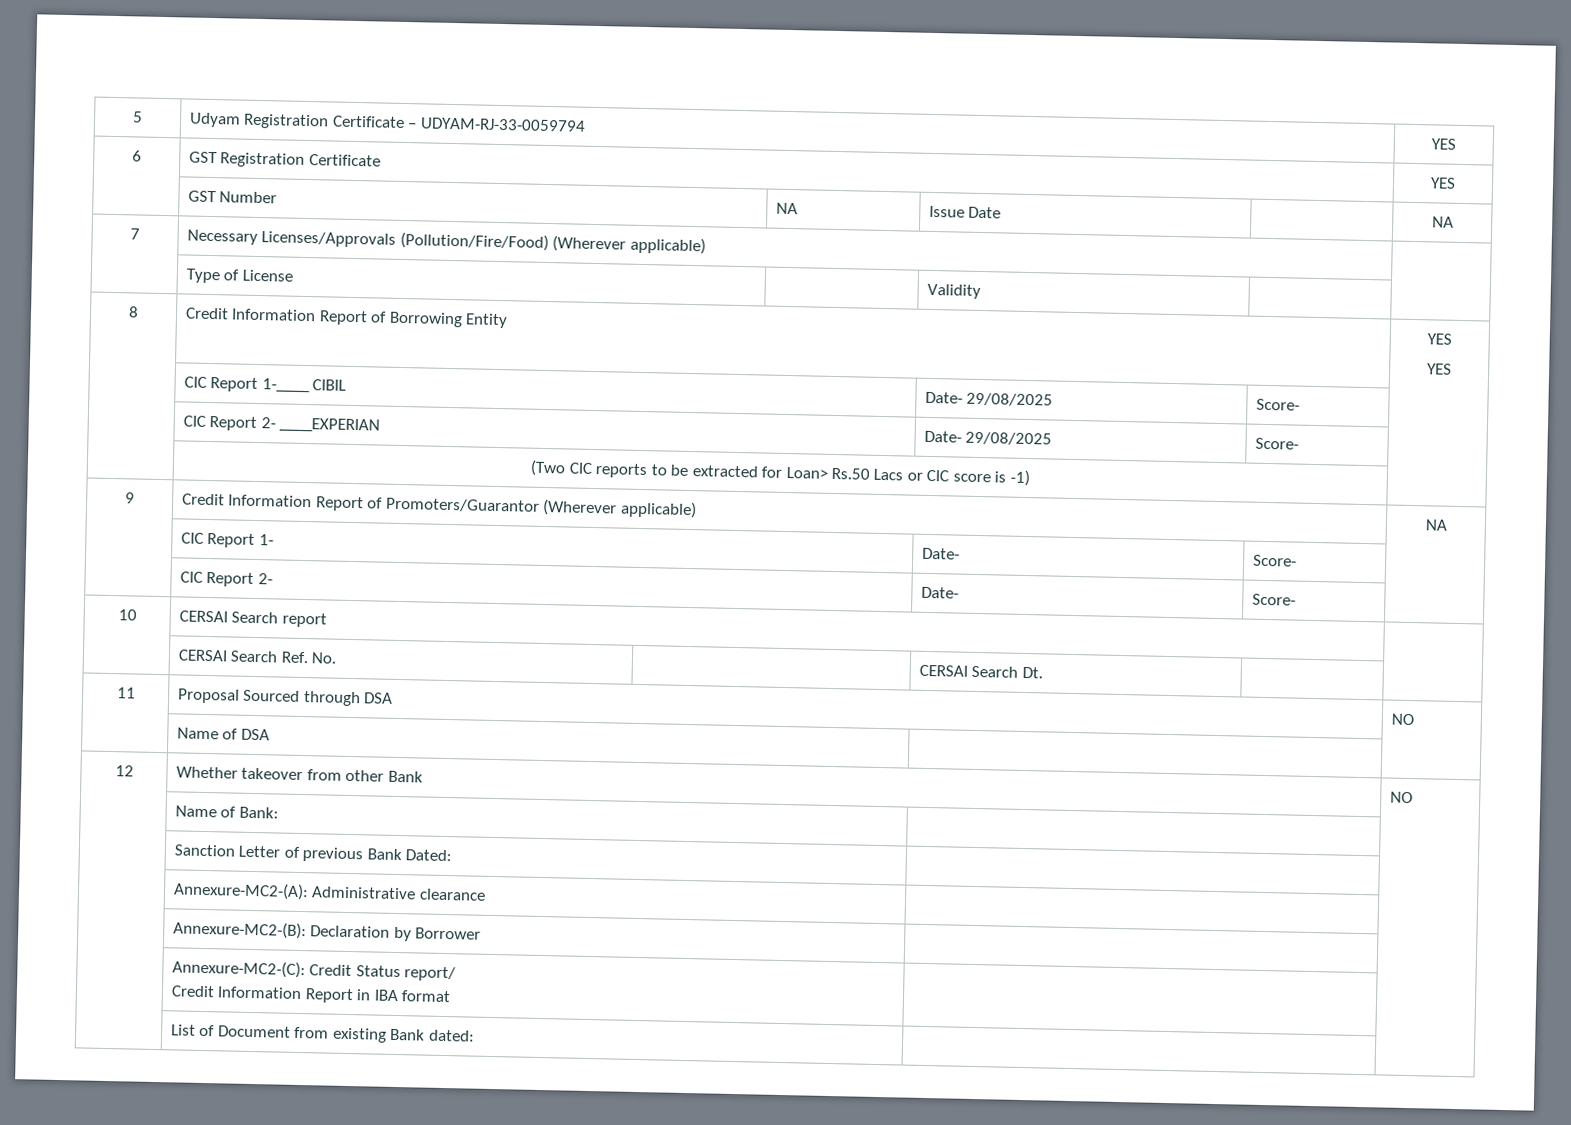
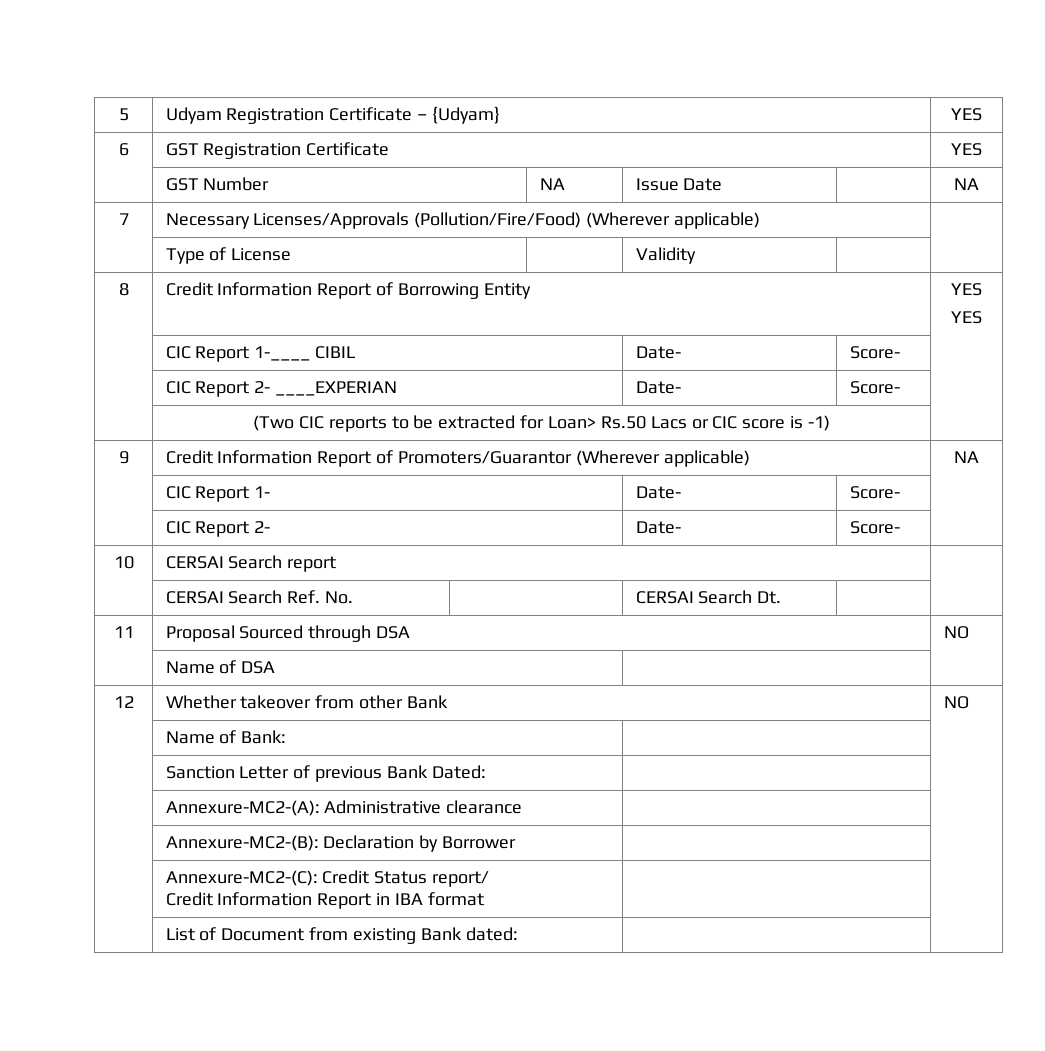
[419,117,586,132] UDYAM-RJ-33-0059794 -> [431,106,500,124] {Udyam}
[966,392,1054,407] 29/08/2025 -> (681, 352) none
[965,431,1053,446] 29/08/2025 -> (681, 387) none

